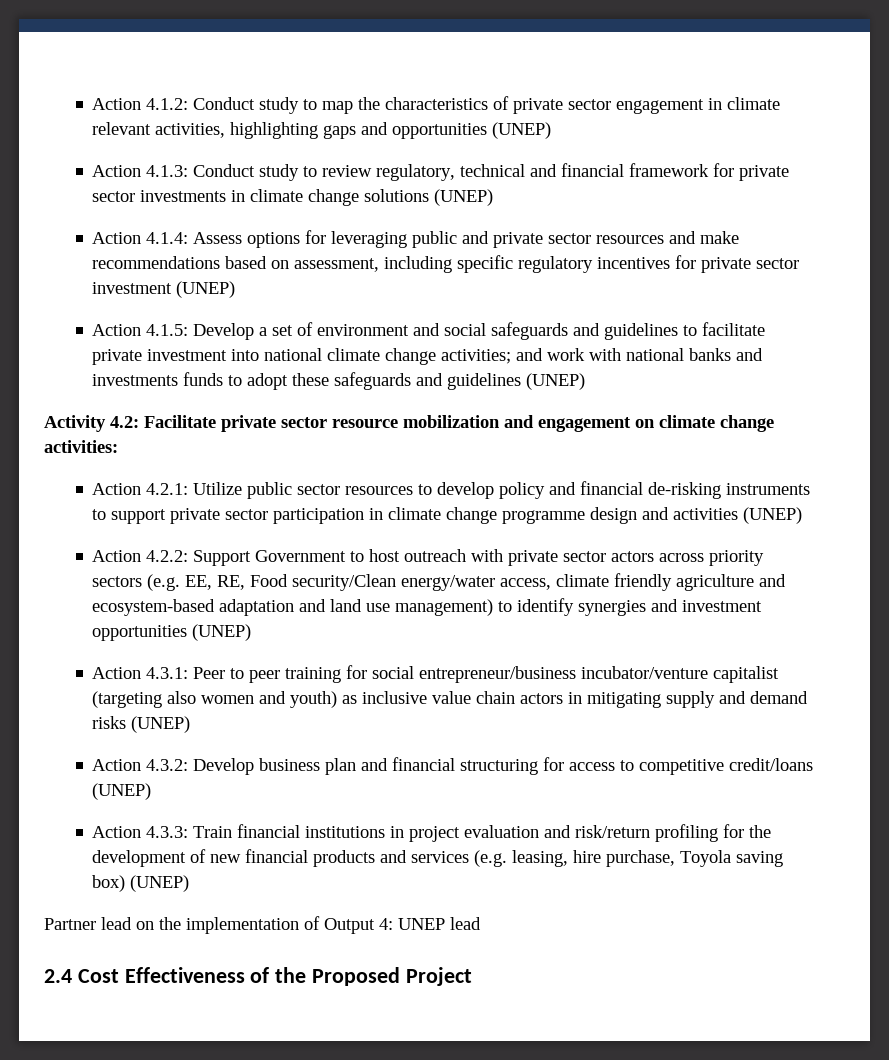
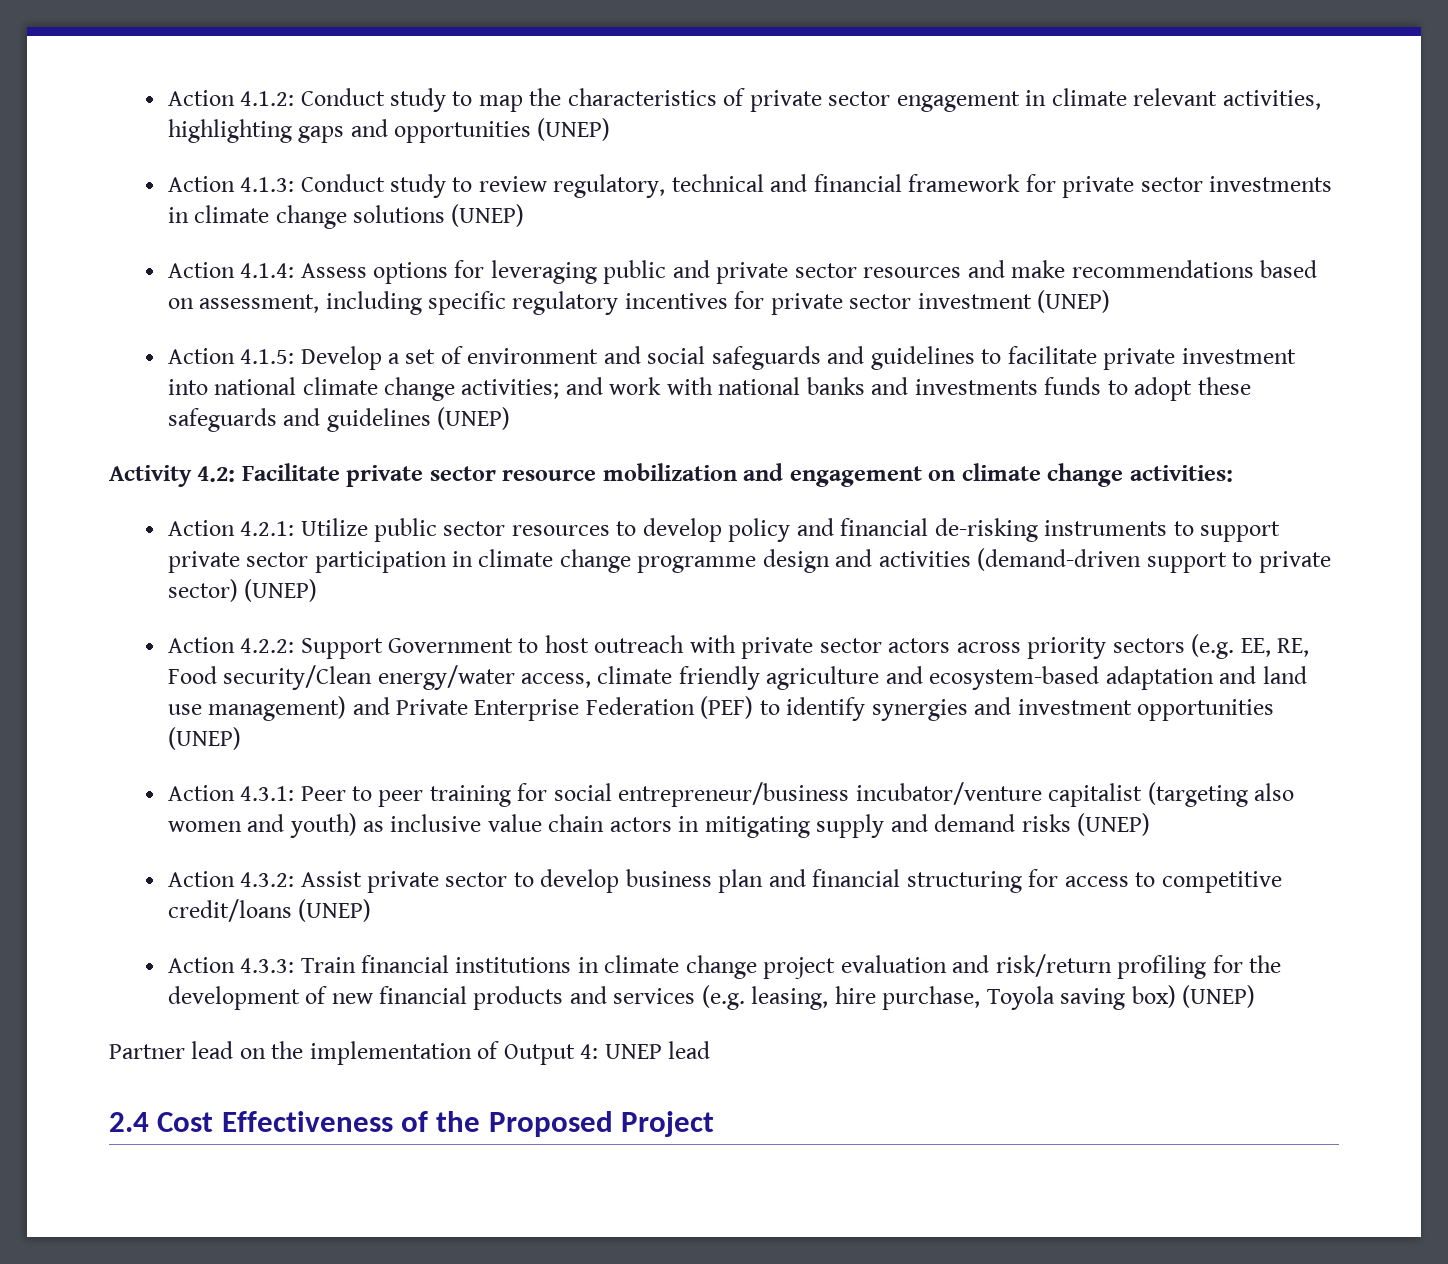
(739, 514) none -> [977,548,1331,573] [167,579,238,602] (demand-driven support to private sector)
(494, 607) none -> [352,696,754,721] and Private Enterprise Federation (PEF)
[193,758,255,775] Develop -> [300,869,620,893] Assist private sector to develop
(405, 832) none -> [604,955,757,979] climate change

